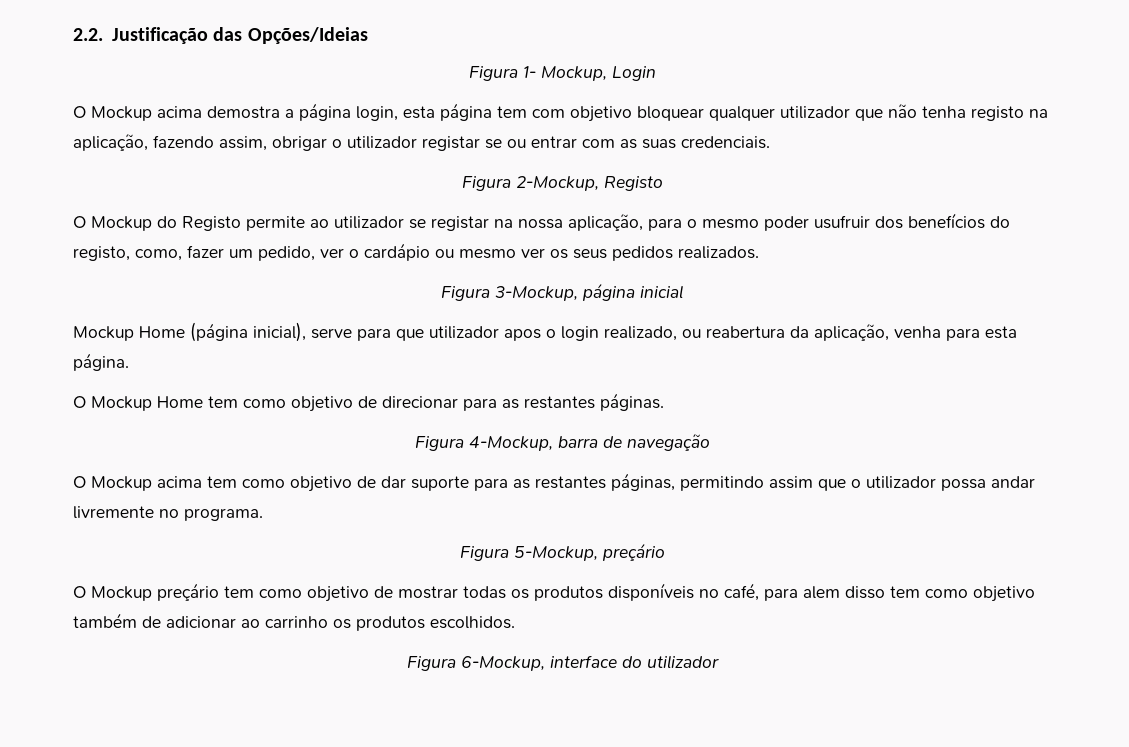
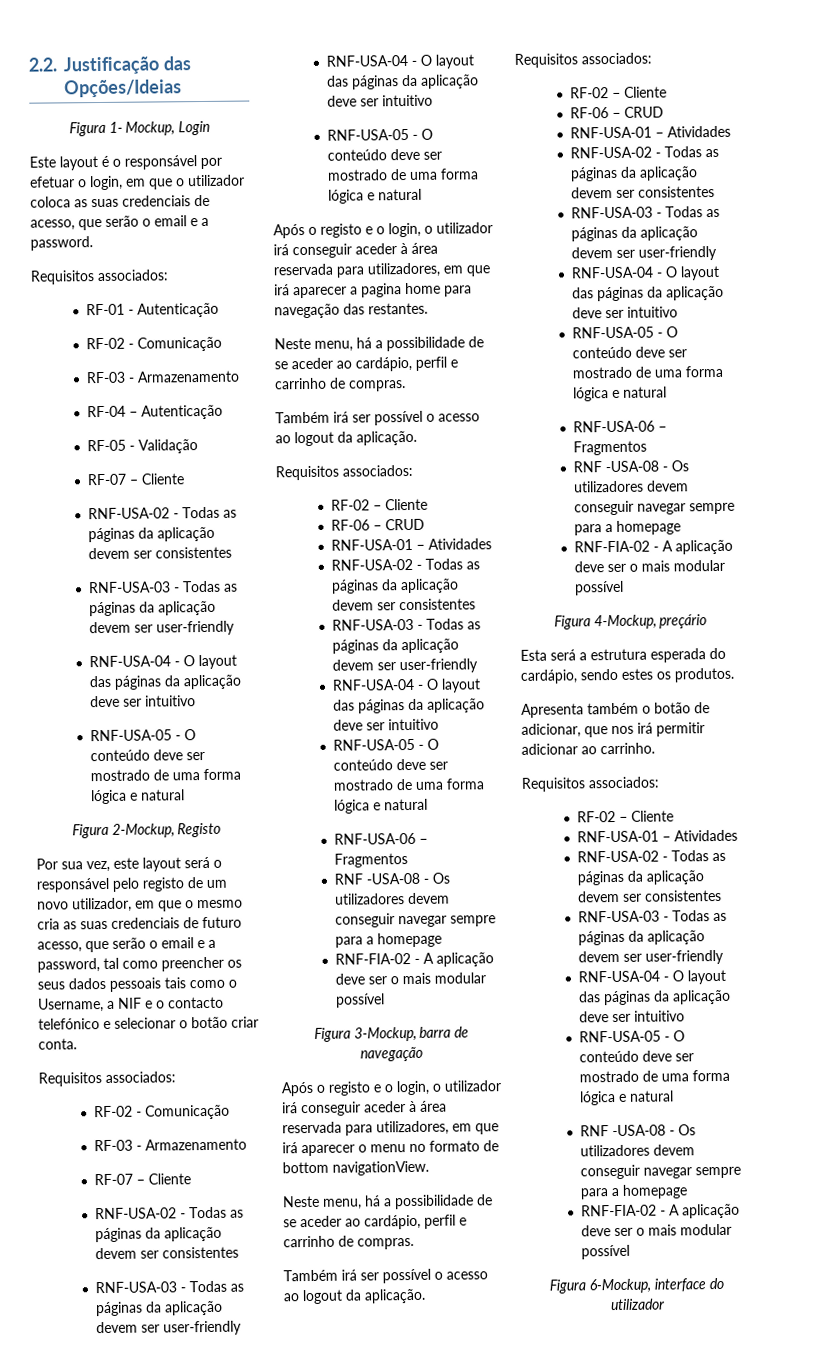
[73,103,1048,122] [73,134,770,151] [461,176,663,191] [73,213,1010,231] [73,243,759,261] [441,283,683,301] [73,322,1017,342] [73,353,129,371] [73,393,664,412] [414,434,710,451] [73,473,1035,492] [73,506,263,521] [459,546,598,561] O Mockup acima demostra a página login, esta página tem com objetivo bloquear qualquer utilizador que não tenha registo na aplicação, fazendo assim, obrigar o utilizador registar se ou entrar com as suas credenciais. // Figura 2-Mockup, Registo // O Mockup do Registo permite ao utilizador se registar na nossa aplicação, para o mesmo poder usufruir dos benefícios do registo, como, fazer um pedido, ver o cardápio ou mesmo ver os seus pedidos realizados. // Figura 3-Mockup, página inicial // Mockup Home (página inicial), serve para que utilizador apos o login realizado, ou reabertura da aplicação, venha para esta página. // O Mockup Home tem como objetivo de direcionar para as restantes páginas. // Figura 4-Mockup, barra de navegação // O Mockup acima tem como objetivo de dar suporte para as restantes páginas, permitindo assim que o utilizador possa andar livremente no programa. // Figura 5-Mockup, -> [29,155,222,171] [30,174,245,191] [30,194,210,208] [30,215,209,231] [30,236,93,251] [30,269,169,285] [85,302,219,318] [85,336,222,352] [85,370,240,384] [86,404,223,420] [86,439,198,454] [86,473,185,486] [87,506,237,520] [87,526,215,543] [87,546,232,560] [87,580,238,594] [88,600,216,617] [88,620,235,636] [88,654,237,670] [88,674,242,690] [89,695,196,708] [89,729,196,742] [89,749,205,762] [89,768,241,782] [90,789,185,805] [71,822,222,839] [36,856,222,873] [36,877,227,893] [37,897,243,913] [37,916,242,930] [37,937,216,953] [37,956,242,973] [37,977,237,992] [38,996,224,1013] [38,1016,259,1030] [38,1038,77,1050] [38,1071,176,1087] [93,1104,230,1120] [93,1138,247,1152] [93,1173,191,1186] [94,1206,244,1220] [94,1226,222,1243] [94,1246,239,1260] [94,1280,244,1294] [95,1300,223,1317] [95,1320,242,1336] [325,54,474,69] [326,74,479,90] [326,94,433,107] [326,128,433,141] [326,148,442,161] [326,168,479,181] [327,188,422,204] [273,222,493,239] [273,242,438,259] [273,262,490,278] [274,282,472,299] [274,302,428,319] [274,336,484,352] [274,356,458,372] [274,377,406,392] [275,410,480,426] [275,430,417,447] [275,464,413,481] [330,498,428,511] [330,518,425,531] [330,538,492,551] [330,558,480,571] [330,578,459,594] [331,598,476,611] [331,618,481,631] [331,638,459,654] [331,658,478,674] [331,678,481,693] [332,698,485,714] [332,718,439,731] [332,738,439,751] [332,758,448,771] [332,778,485,791] [333,798,428,814] [333,832,428,845] [333,853,408,868] [333,872,450,885] [334,892,450,905] [334,913,496,928] [334,932,442,948] [334,952,494,967] [334,972,486,985] [335,993,385,1008] [313,1026,470,1042] [360,1046,423,1062] [281,1080,501,1097] [282,1100,447,1117] [282,1120,499,1136] [282,1140,499,1157] [282,1160,429,1176] [282,1194,493,1210] [283,1214,467,1230] [283,1235,414,1250] [283,1268,488,1284] [283,1288,426,1305] [514,52,652,68] [569,86,667,99] [569,106,664,119] [569,125,731,139] [569,146,719,159] [569,166,698,182] [570,185,715,199] [570,206,720,219] [570,226,698,242] [570,245,717,261] [570,265,720,281] [571,285,724,302] [571,306,678,319] [571,326,678,339] [571,346,687,359] [571,365,723,379] [572,386,667,402] [572,420,667,433] [572,440,647,456] [572,460,689,473] [573,480,689,493] [573,500,735,516] [573,520,681,536] [573,539,733,555] [573,559,725,573] [573,580,624,596] [553,614,657,630] Este layout é o responsável por efetuar o login, em que o utilizador coloca as suas credenciais de acesso, que serão o email e a password. // Requisitos associados: // RF-01 - Autenticação // RF-02 - Comunicação // RF-03 - Armazenamento // RF-04 – Autenticação // RF-05 - Validação // RF-07 – Cliente // RNF-USA-02 - Todas as páginas da aplicação devem ser consistentes // RNF-USA-03 - Todas as páginas da aplicação devem ser user-friendly // RNF-USA-04 - O layout das páginas da aplicação deve ser intuitivo // RNF-USA-05 - O conteúdo deve ser mostrado de uma forma lógica e natural // Figura 2-Mockup, Registo // Por sua vez, este layout será o responsável pelo registo de um novo utilizador, em que o mesmo cria as suas credenciais de futuro acesso, que serão o email e a password, tal como preencher os seus dados pessoais tais como o Username, a NIF e o contacto telefónico e selecionar o botão criar conta. // Requisitos associados: // RF-02 - Comunicação // RF-03 - Armazenamento // RF-07 – Cliente // RNF-USA-02 - Todas as páginas da aplicação devem ser consistentes // RNF-USA-03 - Todas as páginas da aplicação devem ser user-friendly // RNF-USA-04 - O layout das páginas da aplicação deve ser intuitivo // RNF-USA-05 - O conteúdo deve ser mostrado de uma forma lógica e natural // Após o registo e o login, o utilizador irá conseguir aceder à área reservada para utilizadores, em que irá aparecer a pagina home para navegação das restantes. // Neste menu, há a possibilidade de se aceder ao cardápio, perfil e carrinho de compras. // Também irá ser possível o acesso ao logout da aplicação. // Requisitos associados: // RF-02 – Cliente // RF-06 – CRUD // RNF-USA-01 – Atividades // RNF-USA-02 - Todas as páginas da aplicação devem ser consistentes // RNF-USA-03 - Todas as páginas da aplicação devem ser user-friendly // RNF-USA-04 - O layout das páginas da aplicação deve ser intuitivo // RNF-USA-05 - O conteúdo deve ser mostrado de uma forma lógica e natural // RNF-USA-06 – Fragmentos // RNF -USA-08 - Os utilizadores devem conseguir navegar sempre para a homepage // RNF-FIA-02 - A aplicação deve ser o mais modular possível // Figura 3-Mockup, barra de navegação // Após o registo e o login, o utilizador irá conseguir aceder à área reservada para utilizadores, em que irá aparecer o menu no formato de bottom navigationView. // Neste menu, há a possibilidade de se aceder ao cardápio, perfil e carrinho de compras. // Também irá ser possível o acesso ao logout da aplicação. // Requisitos associados: // RF-02 – Cliente // RF-06 – CRUD // RNF-USA-01 – Atividades // RNF-USA-02 - Todas as páginas da aplicação devem ser consistentes // RNF-USA-03 - Todas as páginas da aplicação devem ser user-friendly // RNF-USA-04 - O layout das páginas da aplicação deve ser intuitivo // RNF-USA-05 - O conteúdo deve ser mostrado de uma forma lógica e natural // RNF-USA-06 – Fragmentos // RNF -USA-08 - Os utilizadores devem conseguir navegar sempre para a homepage // RNF-FIA-02 - A aplicação deve ser o mais modular possível // Figura 4-Mockup,
[73,583,1035,602] [73,613,515,631] O Mockup preçário tem como objetivo de mostrar todas os produtos disponíveis no café, para alem disso tem como objetivo também de adicionar ao carrinho os produtos escolhidos. -> [520,647,726,663] [520,667,734,684] [521,702,710,718] [521,722,705,738] [521,742,655,755] [521,776,660,792] [576,810,674,823] [576,829,738,843] [576,850,726,863] [576,870,704,886] [577,889,722,903] [577,910,727,923] [577,930,705,946] [577,949,724,965] [577,969,726,985] [577,989,731,1006] [578,1010,685,1023] [578,1030,685,1043] [578,1050,694,1063] [578,1069,730,1083] [578,1090,674,1106] [579,1124,696,1137] [579,1144,695,1157] [579,1164,741,1180] [579,1184,688,1200] [580,1203,740,1219] [580,1223,732,1237] [580,1244,630,1260] Esta será a estrutura esperada do cardápio, sendo estes os produtos. // Apresenta também o botão de adicionar, que nos irá permitir adicionar ao carrinho. // Requisitos associados: // RF-02 – Cliente // RNF-USA-01 – Atividades // RNF-USA-02 - Todas as páginas da aplicação devem ser consistentes // RNF-USA-03 - Todas as páginas da aplicação devem ser user-friendly // RNF-USA-04 - O layout das páginas da aplicação deve ser intuitivo // RNF-USA-05 - O conteúdo deve ser mostrado de uma forma lógica e natural // RNF -USA-08 - Os utilizadores devem conseguir navegar sempre para a homepage // RNF-FIA-02 - A aplicação deve ser o mais modular possível

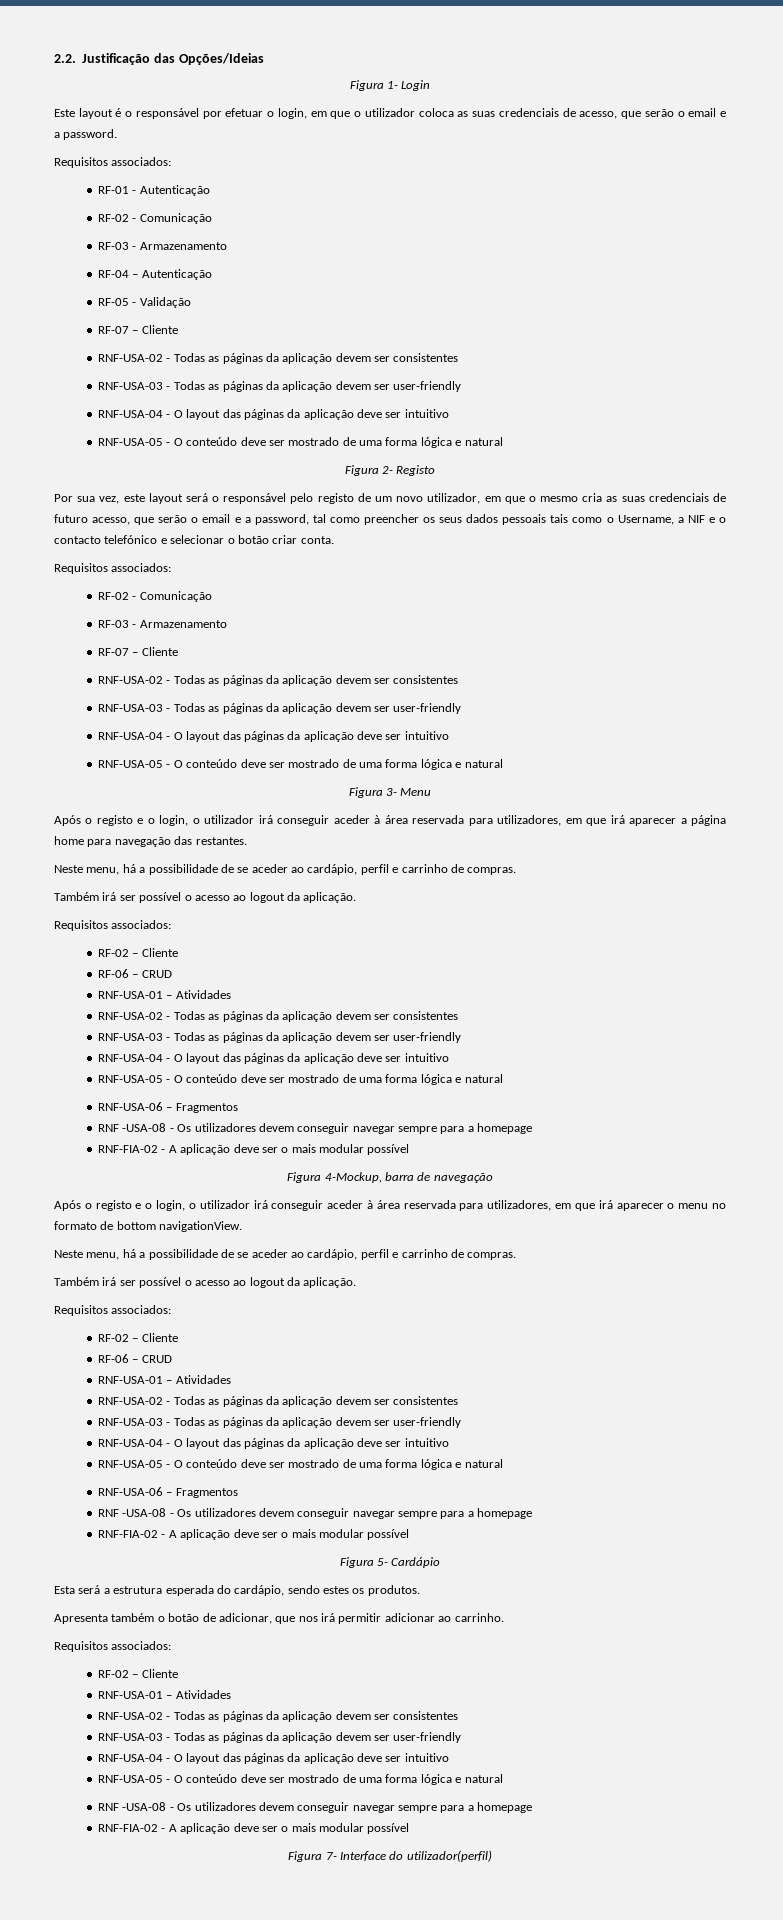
[125,121,176,136] Mockup, -> (398, 85) none
[111,823,175,838] 2-Mockup, -> [382,466,393,474] 2-
(422, 194) none -> [348,787,432,798] // Figura 3- Menu
[361,283,402,298] pagina -> [691,815,727,826] página
[353,1026,417,1042] 3-Mockup, -> [324,1172,382,1183] 4-Mockup,
[593,614,708,630] 4-Mockup, preçário -> [377,1557,441,1568] 5- Cardápio
[589,1277,724,1294] [610,1298,665,1311] 6-Mockup, interface do utilizador -> [325,1850,492,1862] 7- Interface do utilizador(perfil)

